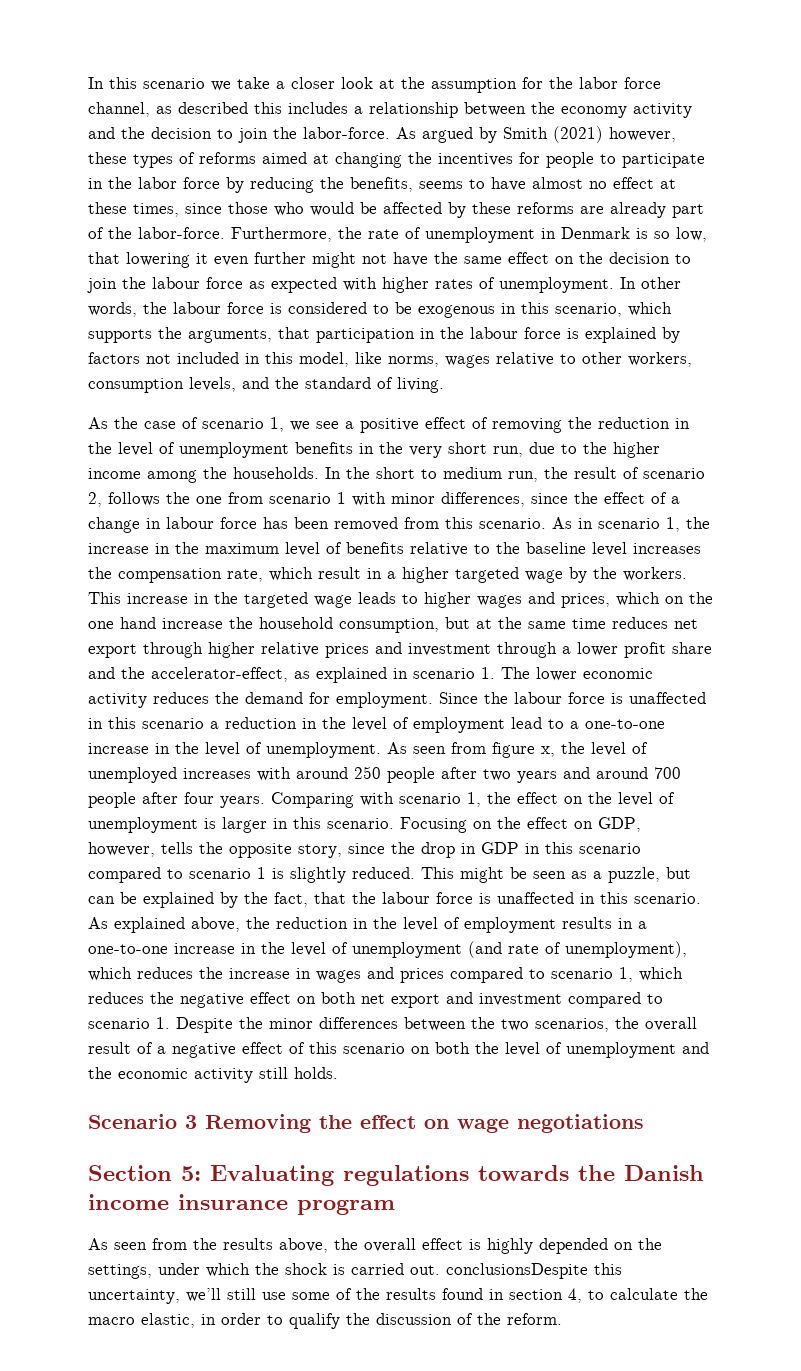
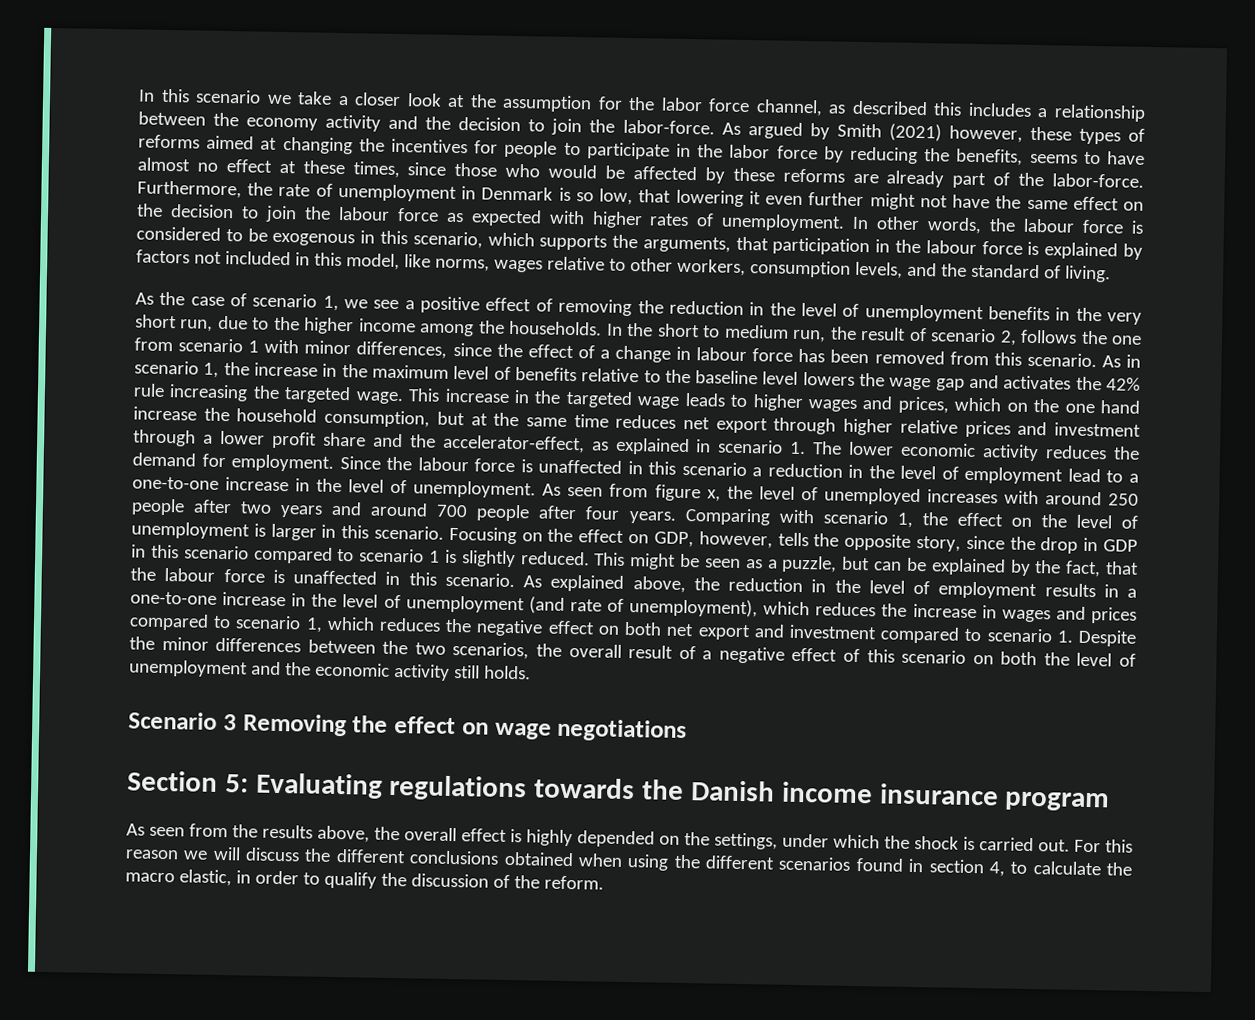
[633,543,701,554] [88,567,687,583] increases the compensation rate, which result in a higher targeted wage by the workers. -> [802,372,1142,391] [133,383,404,405] lowers the wage gap and activates the 42% rule increasing the targeted wage.
[446,1263,622,1279] [88,1288,436,1304] conclusionsDespite this uncertainty, we’ll still use some of the results -> [1074,839,1133,853] [125,846,852,871] For this reason we will discuss the different conclusions obtained when using the different scenarios

